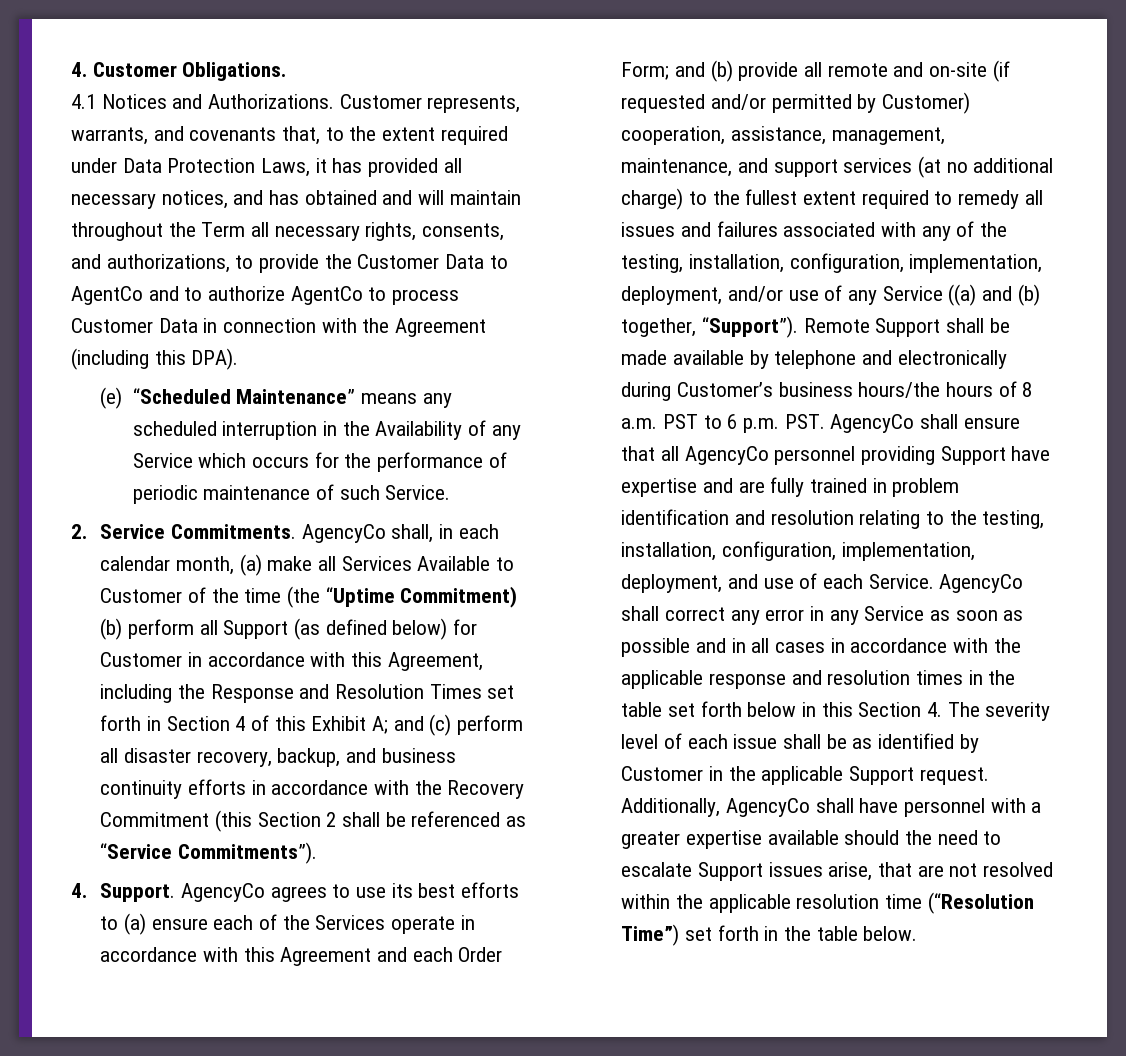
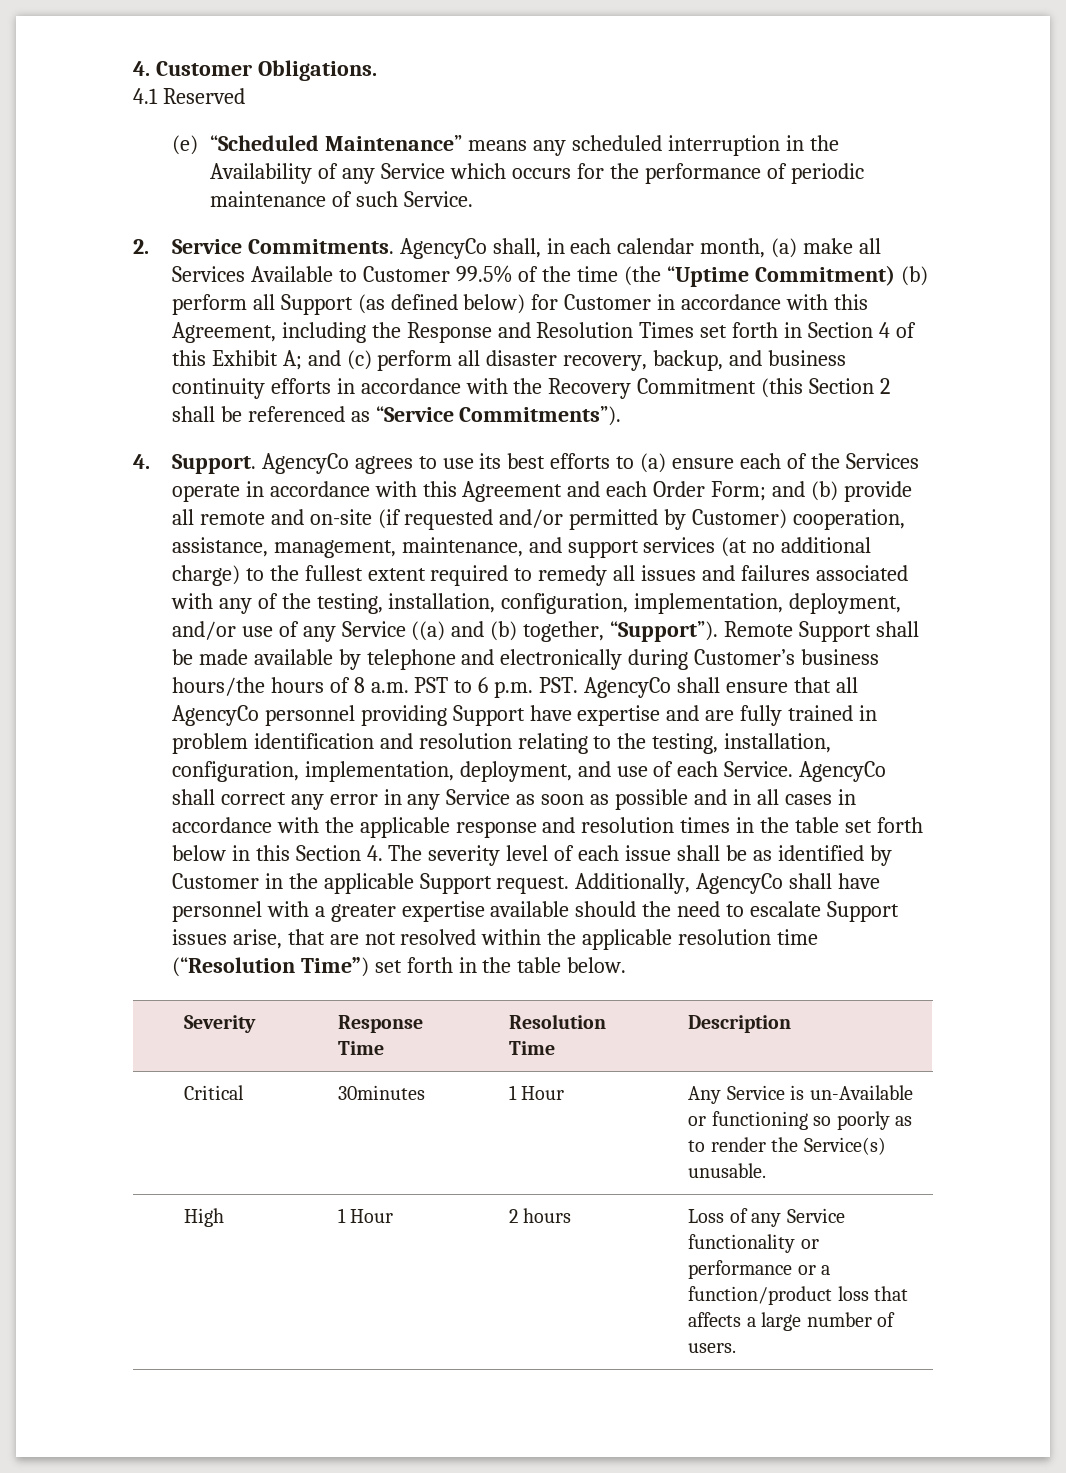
[101,94,521,113] [71,126,508,145] [71,158,462,177] [71,190,521,209] [71,222,505,241] [71,254,508,273] [71,286,460,305] [71,318,487,337] [71,348,239,370] Notices and Authorizations. Customer represents, warrants, and covenants that, to the extent required under Data Protection Laws, it has provided all necessary notices, and has obtained and will maintain throughout the Term all necessary rights, consents, and authorizations, to provide the Customer Data to AgentCo and to authorize AgentCo to process Customer Data in connection with the Agreement (including this DPA). -> [162,88,245,104] Reserved
(183, 595) none -> [455,265,513,283] 99.5%
(918, 933) none -> [183,1015,256,1033] [337,1015,423,1033] [337,1041,384,1055] [508,1014,606,1029] [508,1041,555,1055] [688,1015,792,1033] [183,1085,244,1100] [337,1085,425,1100] [508,1085,565,1100] [688,1085,913,1104] [688,1111,913,1130] [688,1137,886,1155] [688,1163,767,1178] [183,1208,224,1227] [337,1208,394,1223] [508,1208,572,1223] [688,1208,845,1227] [688,1234,819,1253] [688,1260,831,1279] [688,1286,909,1305] [688,1312,896,1331] [688,1343,737,1353] // Severity | Response Time | Resolution Time | Description // Critical | 30minutes | 1 Hour | Any Service is un-Available or functioning so poorly as to render the Service(s) unusable. // High | 1 Hour | 2 hours | Loss of any Service functionality or performance or a function/product loss that affects a large number of users.

